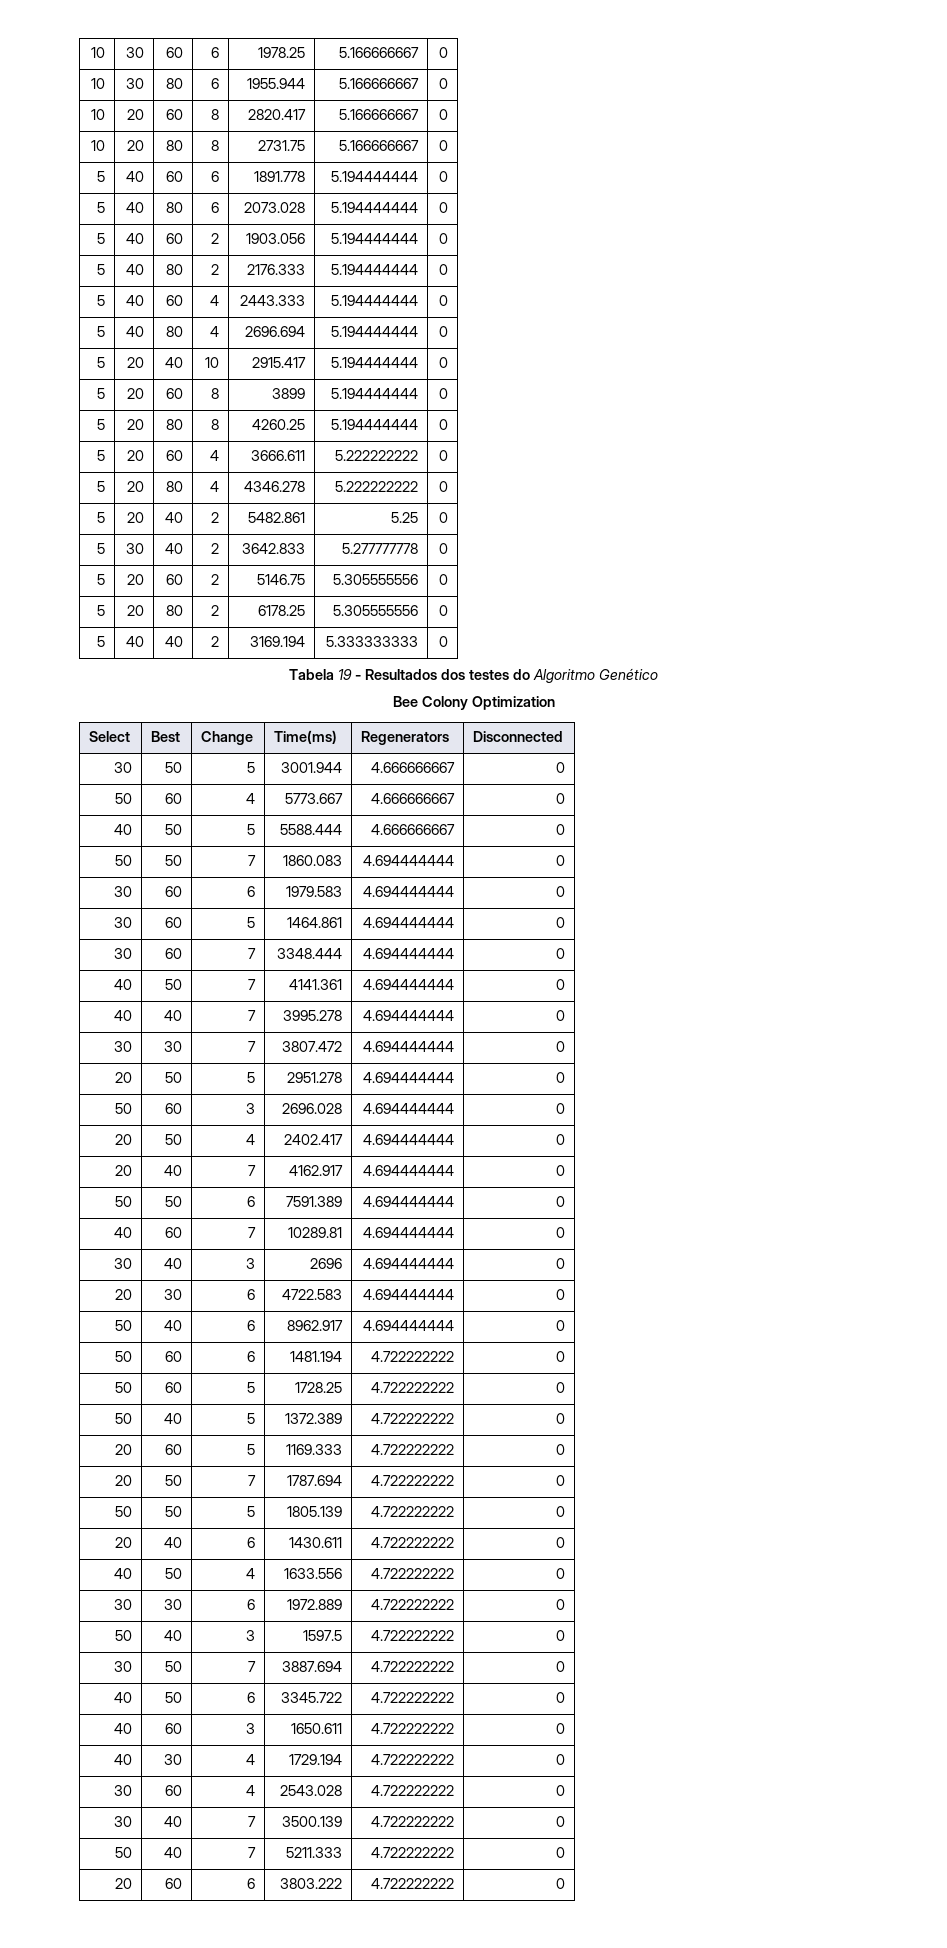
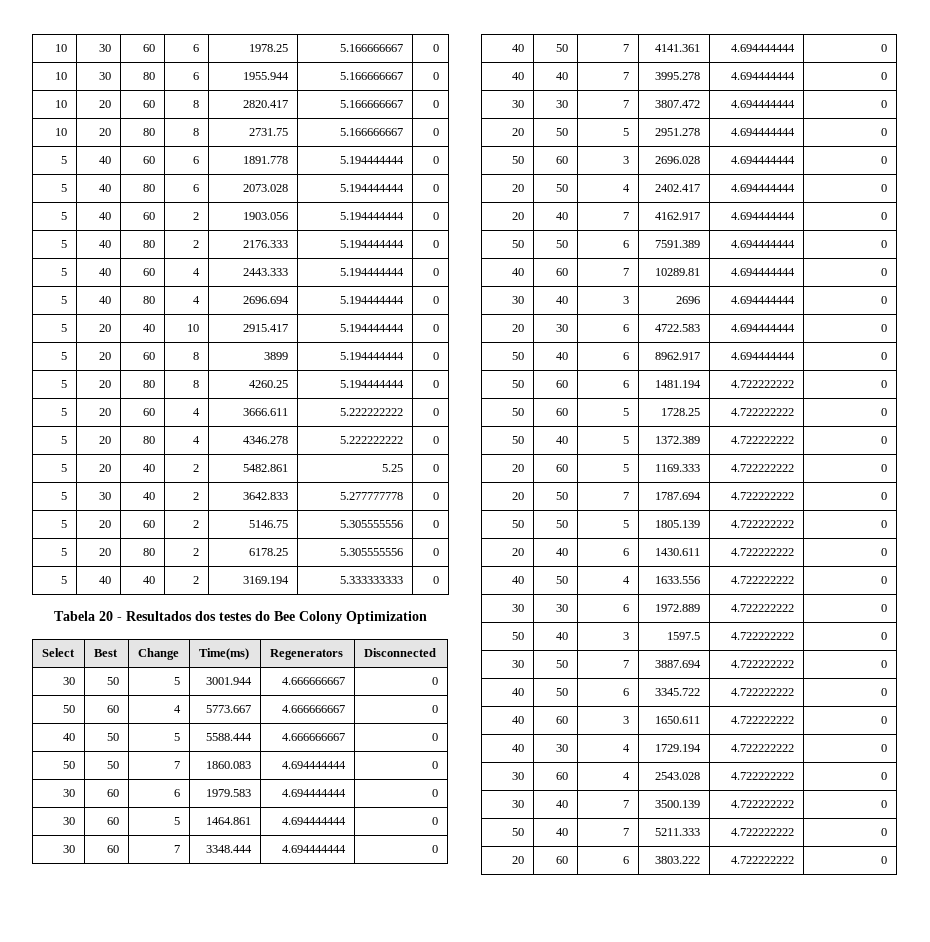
[338,669,352,680] 19 -> [99,611,113,621] 20
[533,668,658,683] Algoritmo Genético // -> (270, 616) none

